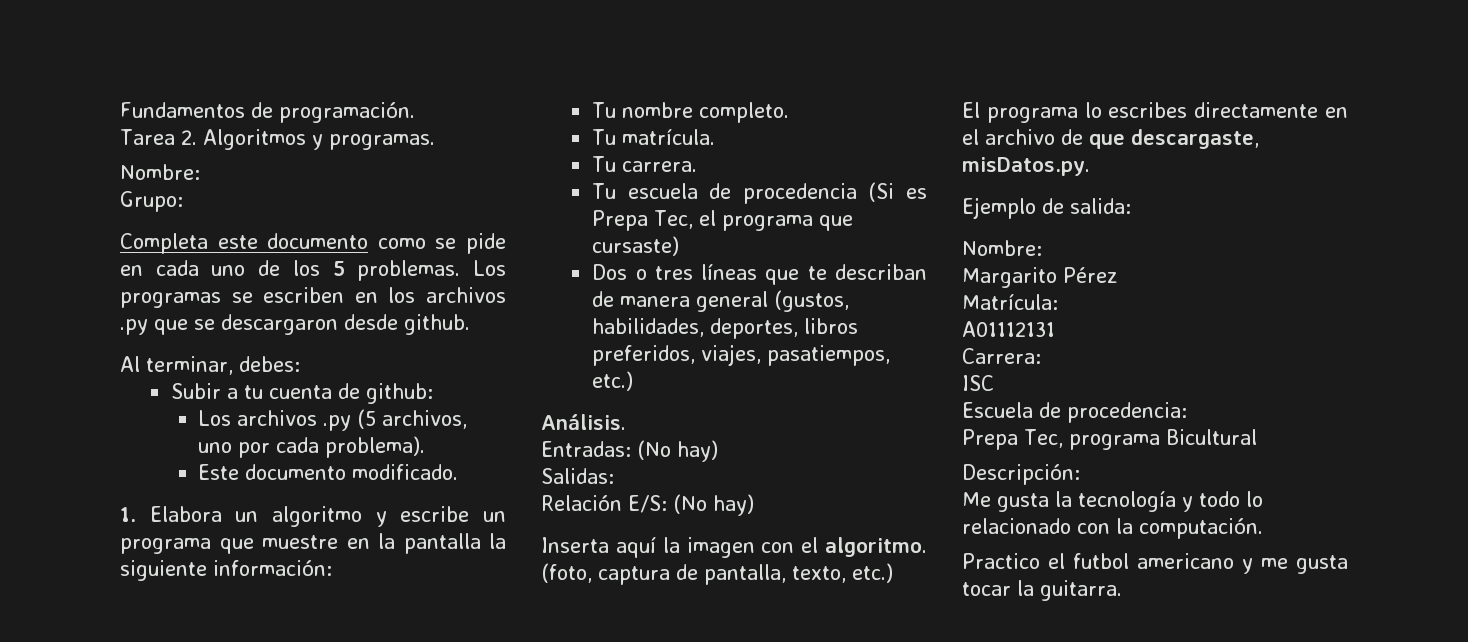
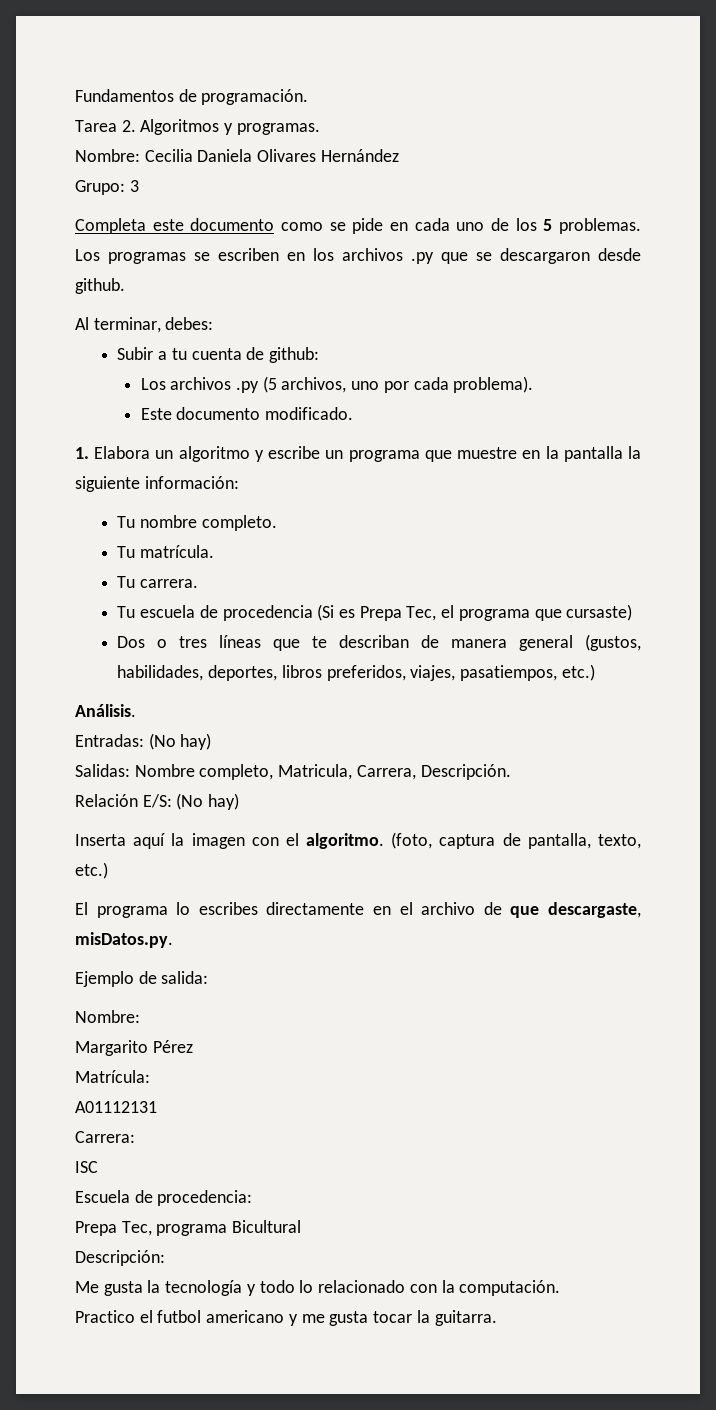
(200, 172) none -> [144,149,399,162] Cecilia Daniela Olivares Hernández
(183, 201) none -> [129,180,139,192] 3
(614, 476) none -> [134,764,511,780] Nombre completo, Matricula, Carrera, Descripción.

